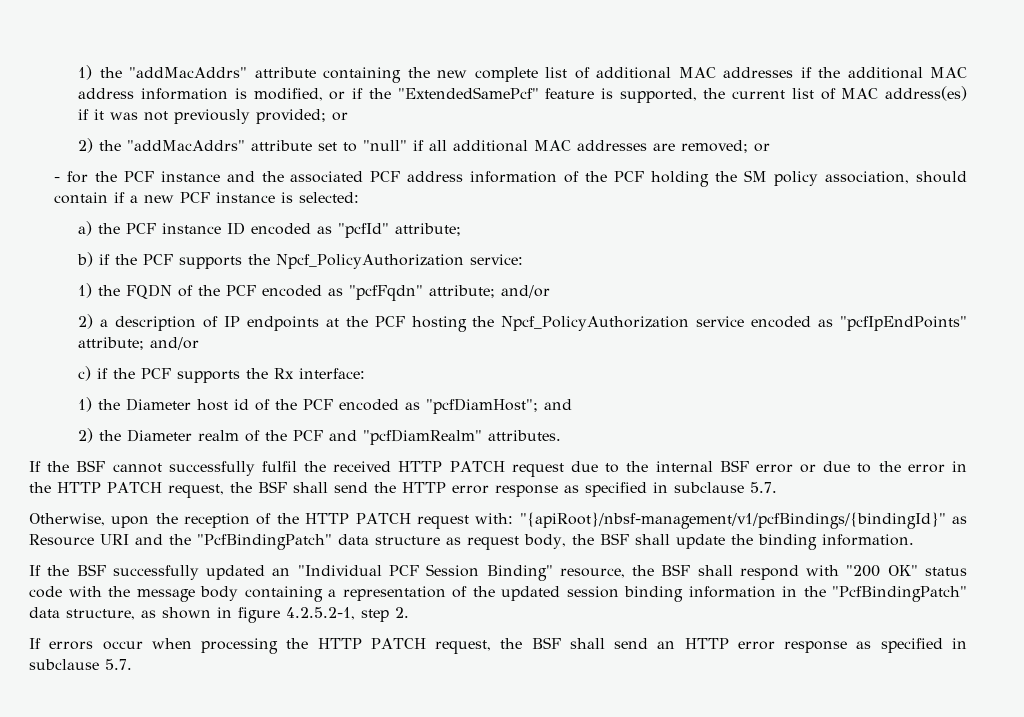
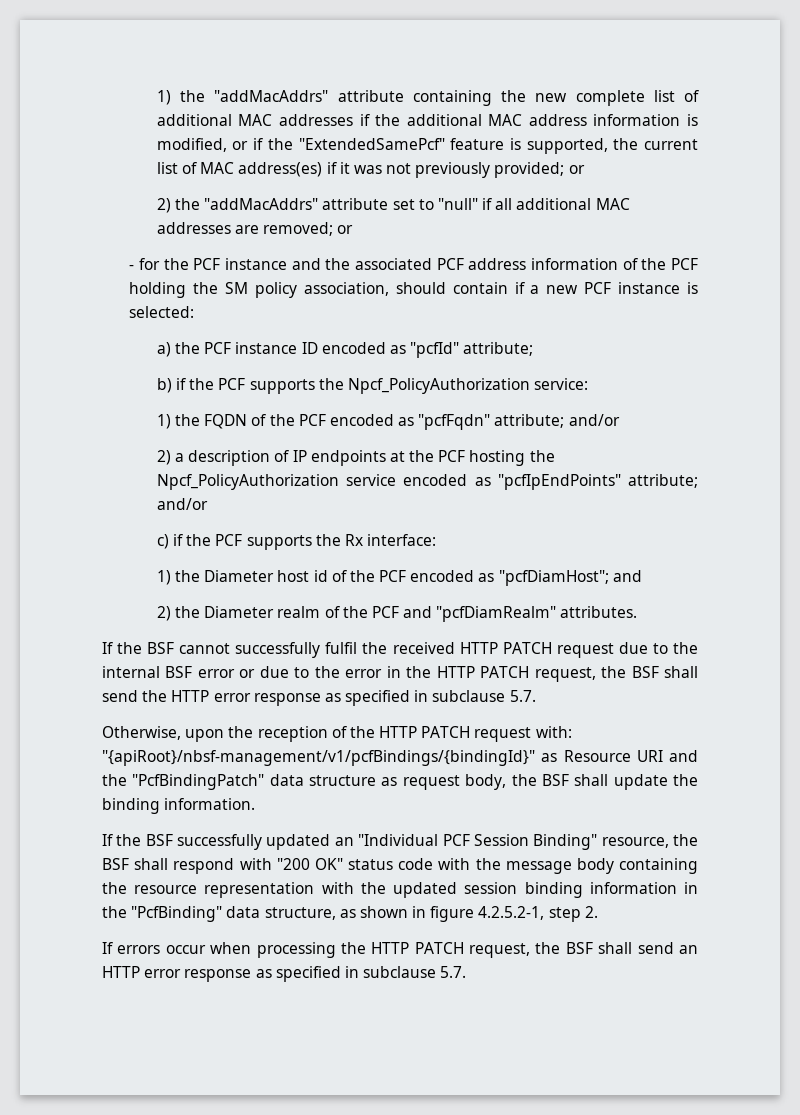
[328,586,467,601] a representation of -> [102,882,354,898] the resource representation with
[832,586,967,602] "PcfBindingPatch" -> [131,906,223,922] "PcfBinding"

